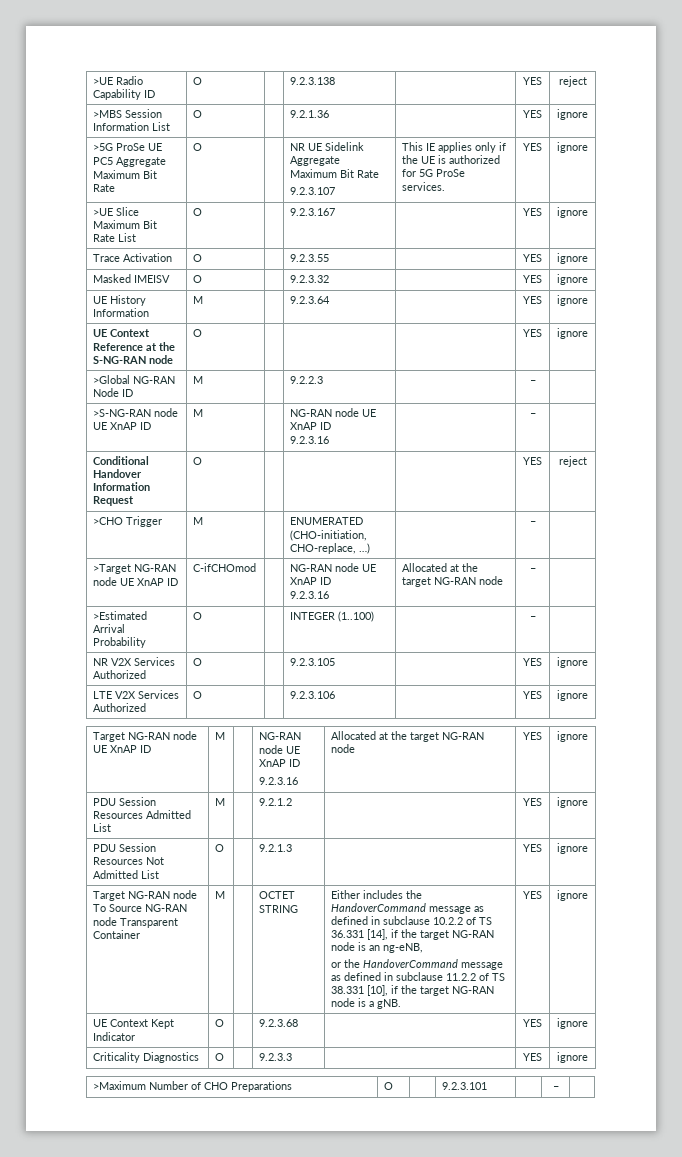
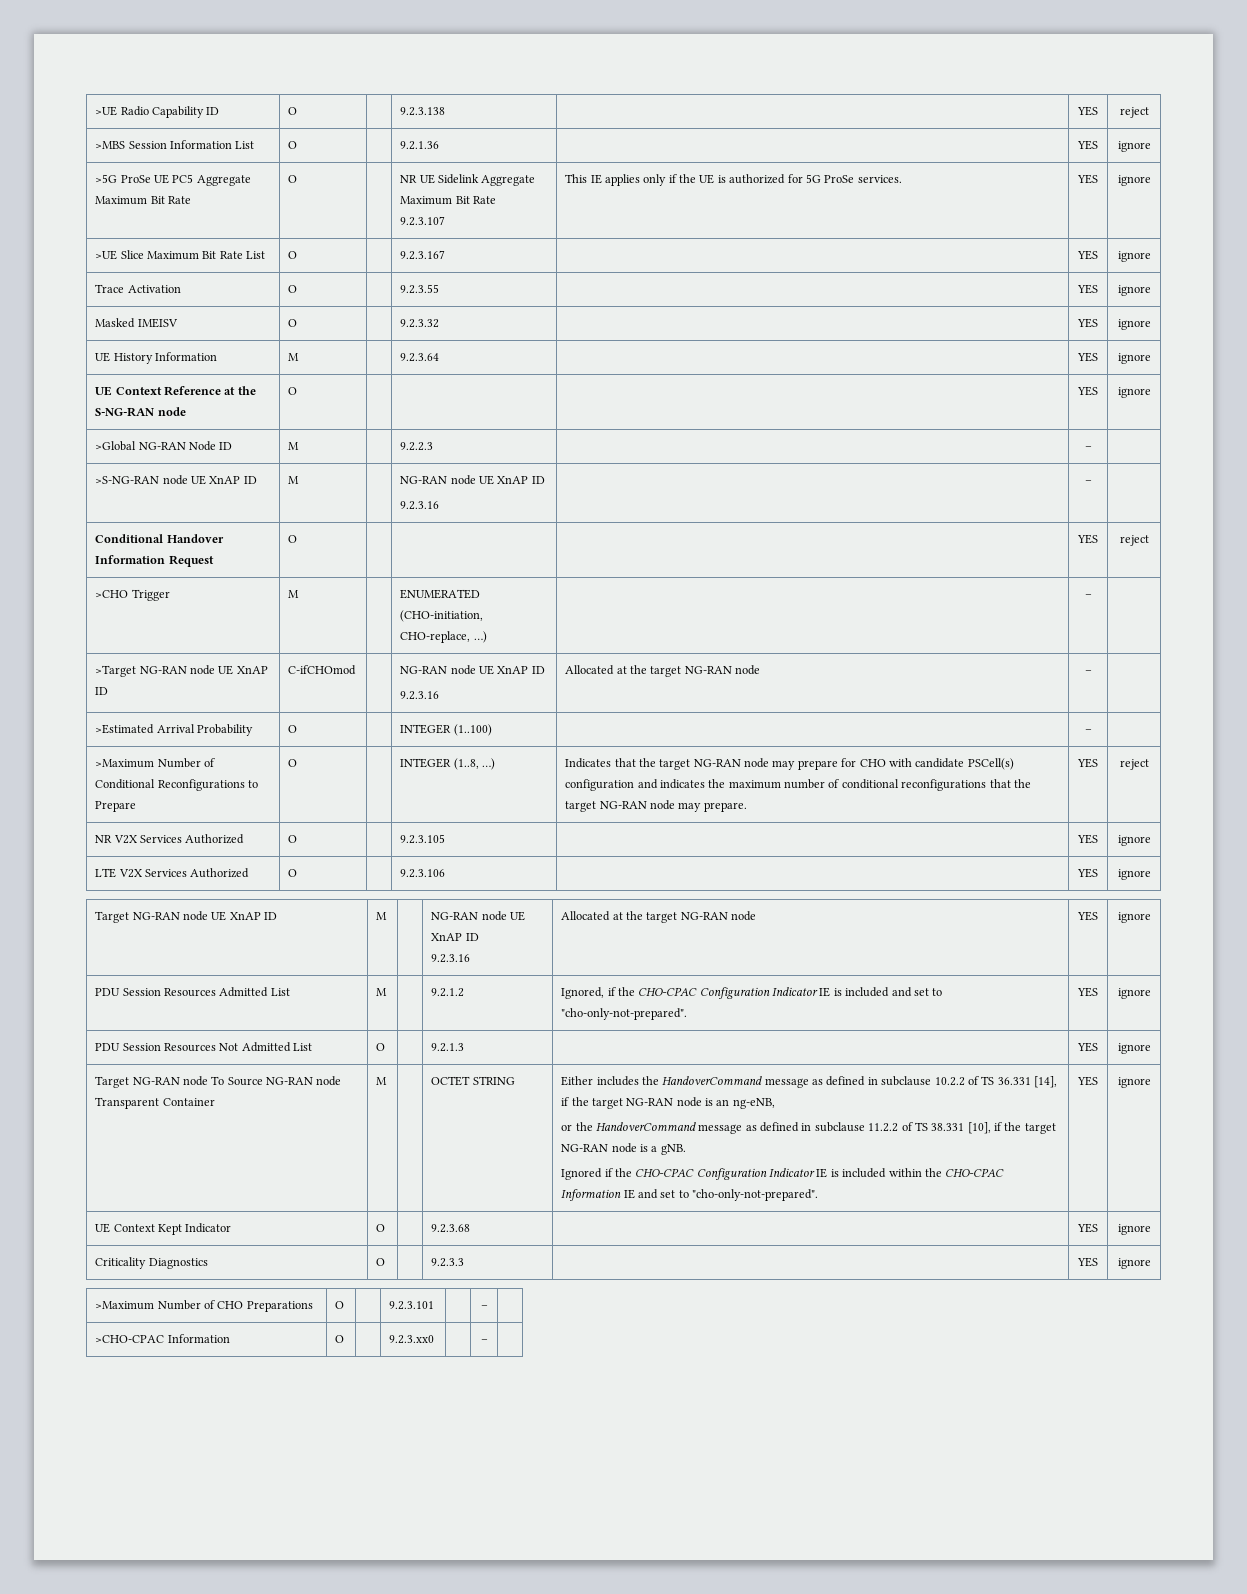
(536, 618) none -> [95,758,215,768] [95,779,258,791] [95,801,137,812] [288,759,298,767] [400,758,495,770] [565,758,1014,770] [565,779,1031,791] [565,800,747,812] [1077,758,1098,768] [1119,759,1149,770] // >Maximum Number of Conditional Reconfigurations to Prepare | O | | INTEGER (1..8, …) | Indicates that the target NG-RAN node may prepare for CHO with candidate PSCell(s) configuration and indicates the maximum number of conditional reconfigurations that the target NG-RAN node may prepare. | YES | reject
(292, 802) none -> [561,987,943,999] [561,1008,688,1020] Ignored, if the CHO-CPAC Configuration Indicator IE is included and set to "cho-only-not-prepared".
(401, 1004) none -> [561,1168,1005,1180] [561,1189,819,1201] // Ignored if the CHO-CPAC Configuration Indicator IE is included within the CHO-CPAC Information IE and set to "cho-only-not-prepared".
(559, 1088) none -> [95,1334,230,1343] [335,1335,345,1343] [389,1335,435,1344] [480,1339,488,1343] // >CHO-CPAC Information | O | | 9.2.3.xx0 | | – |

